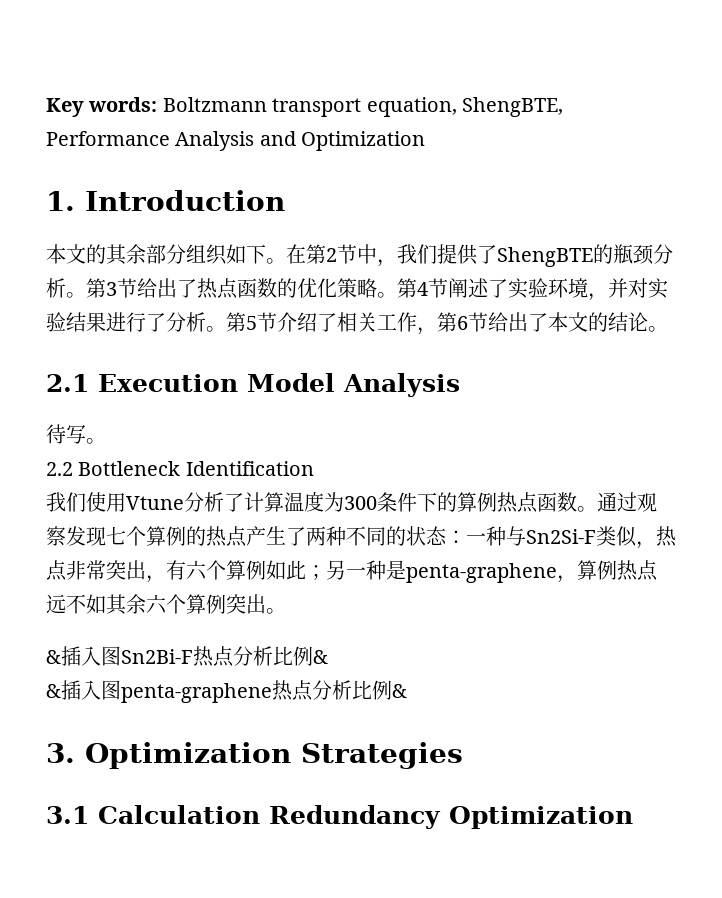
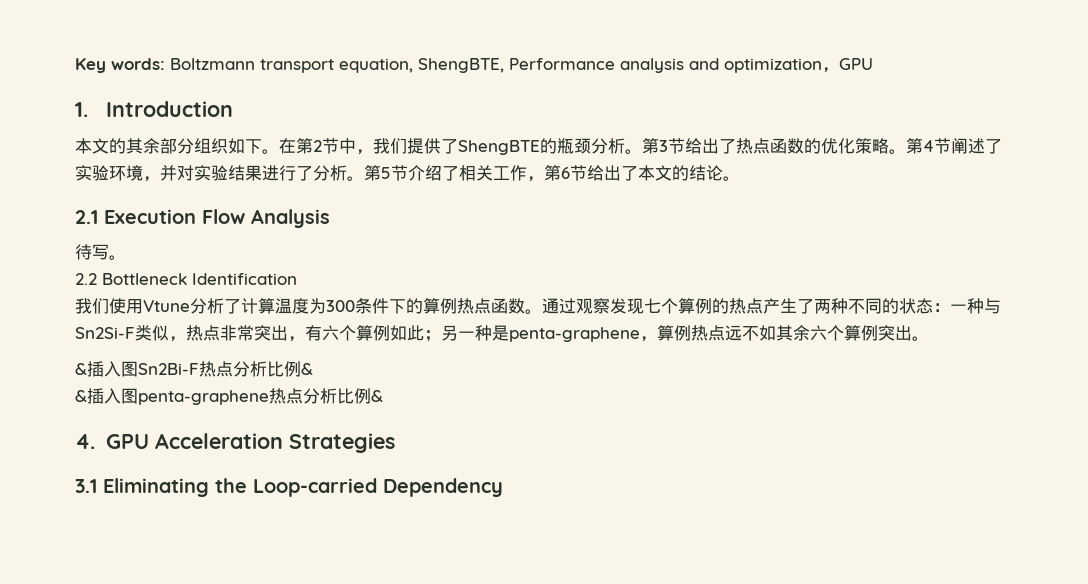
[175,131,426,151] Analysis and Optimization -> [620,58,873,73] analysis and optimization，GPU
[247,373,335,392] Model -> [202,209,245,224] Flow
[46,742,291,769] 3. Optimization -> [75,433,283,449] 4. GPU Acceleration
[98,805,633,829] Calculation Redundancy Optimization -> [103,478,503,497] Eliminating the Loop-carried Dependency

